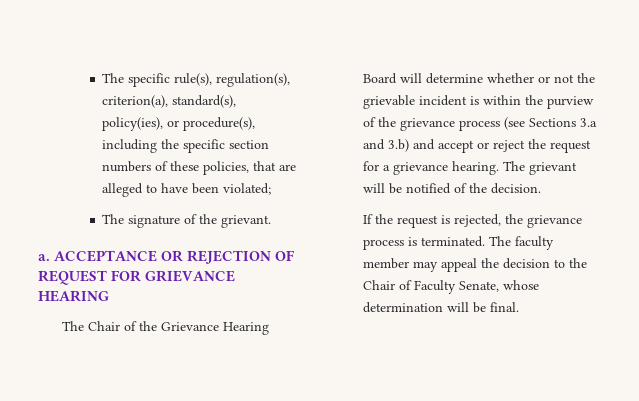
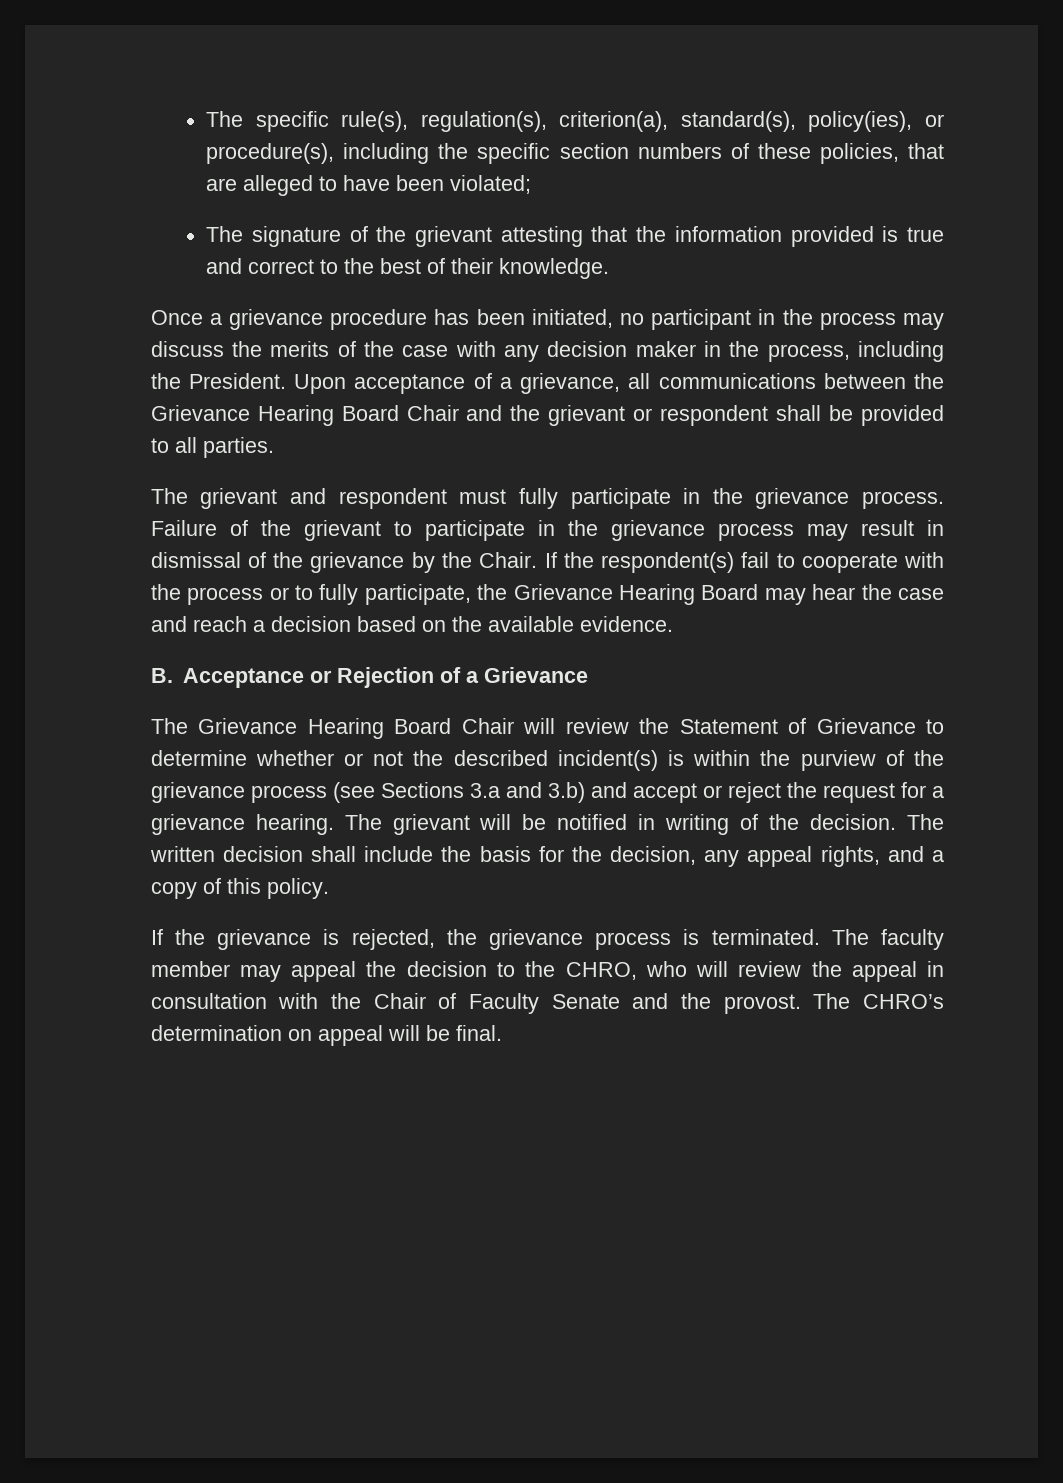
[221,215,272,228] [38,250,295,264] [38,270,236,285] [38,290,109,302] [62,321,270,335] [363,73,423,84] grievant. // a. ACCEPTANCE OR REJECTION OF REQUEST FOR GRIEVANCE HEARING // The Chair of the Grievance Hearing Board will -> [414,226,945,247] [206,258,610,279] [150,309,944,330] [150,341,945,362] [150,373,944,394] [150,405,945,426] [150,437,274,458] [150,488,944,509] [150,520,945,541] [150,552,944,573] [150,584,944,605] [150,616,673,632] [150,667,589,688] [150,718,944,739] grievant attesting that the information provided is true and correct to the best of their knowledge. // Once a grievance procedure has been initiated, no participant in the process may discuss the merits of the case with any decision maker in the process, including the President. Upon acceptance of a grievance, all communications between the Grievance Hearing Board Chair and the grievant or respondent shall be provided to all parties. // The grievant and respondent must fully participate in the grievance process. Failure of the grievant to participate in the grievance process may result in dismissal of the grievance by the Chair. If the respondent(s) fail to cooperate with the process or to fully participate, the Grievance Hearing Board may hear the case and reach a decision based on the available evidence. // B. Acceptance or Rejection of a Grievance // The Grievance Hearing Board Chair will review the Statement of Grievance to
[363,95,468,109] grievable incident -> [453,750,658,771] described incident(s)
(452, 188) none -> [638,814,730,835] in writing
[363,214,439,228] // If the request -> [906,814,944,830] [149,846,945,867] [150,878,329,899] [150,929,312,950] The written decision shall include the basis for the decision, any appeal rights, and a copy of this policy. // If the grievance
[363,280,540,294] [363,302,444,313] Chair of Faculty Senate, whose determination -> [565,961,945,982] [150,993,944,1014] [150,1025,383,1046] CHRO, who will review the appeal in consultation with the Chair of Faculty Senate and the provost. The CHRO’s determination on appeal

